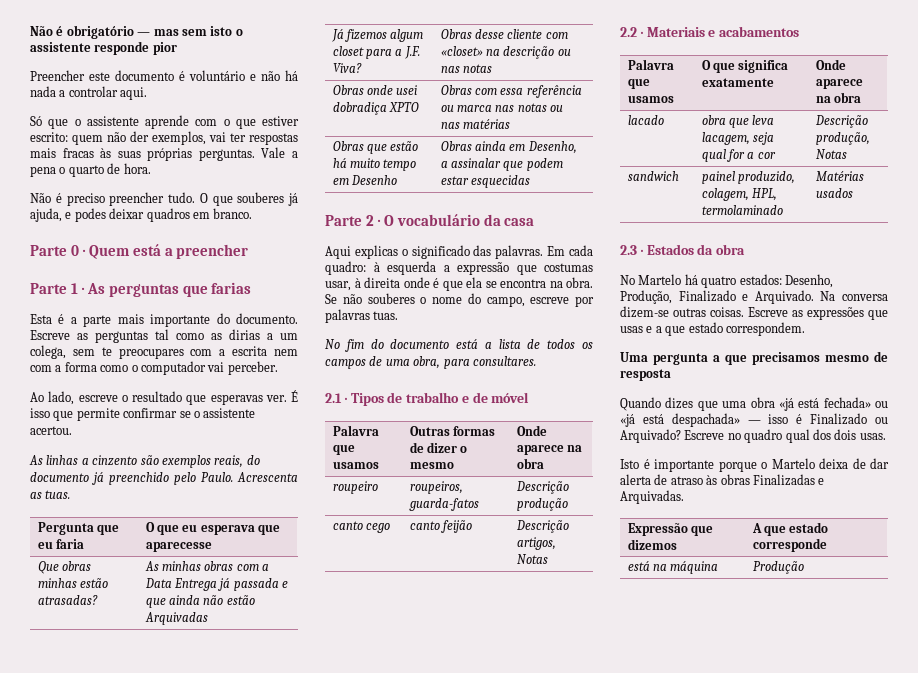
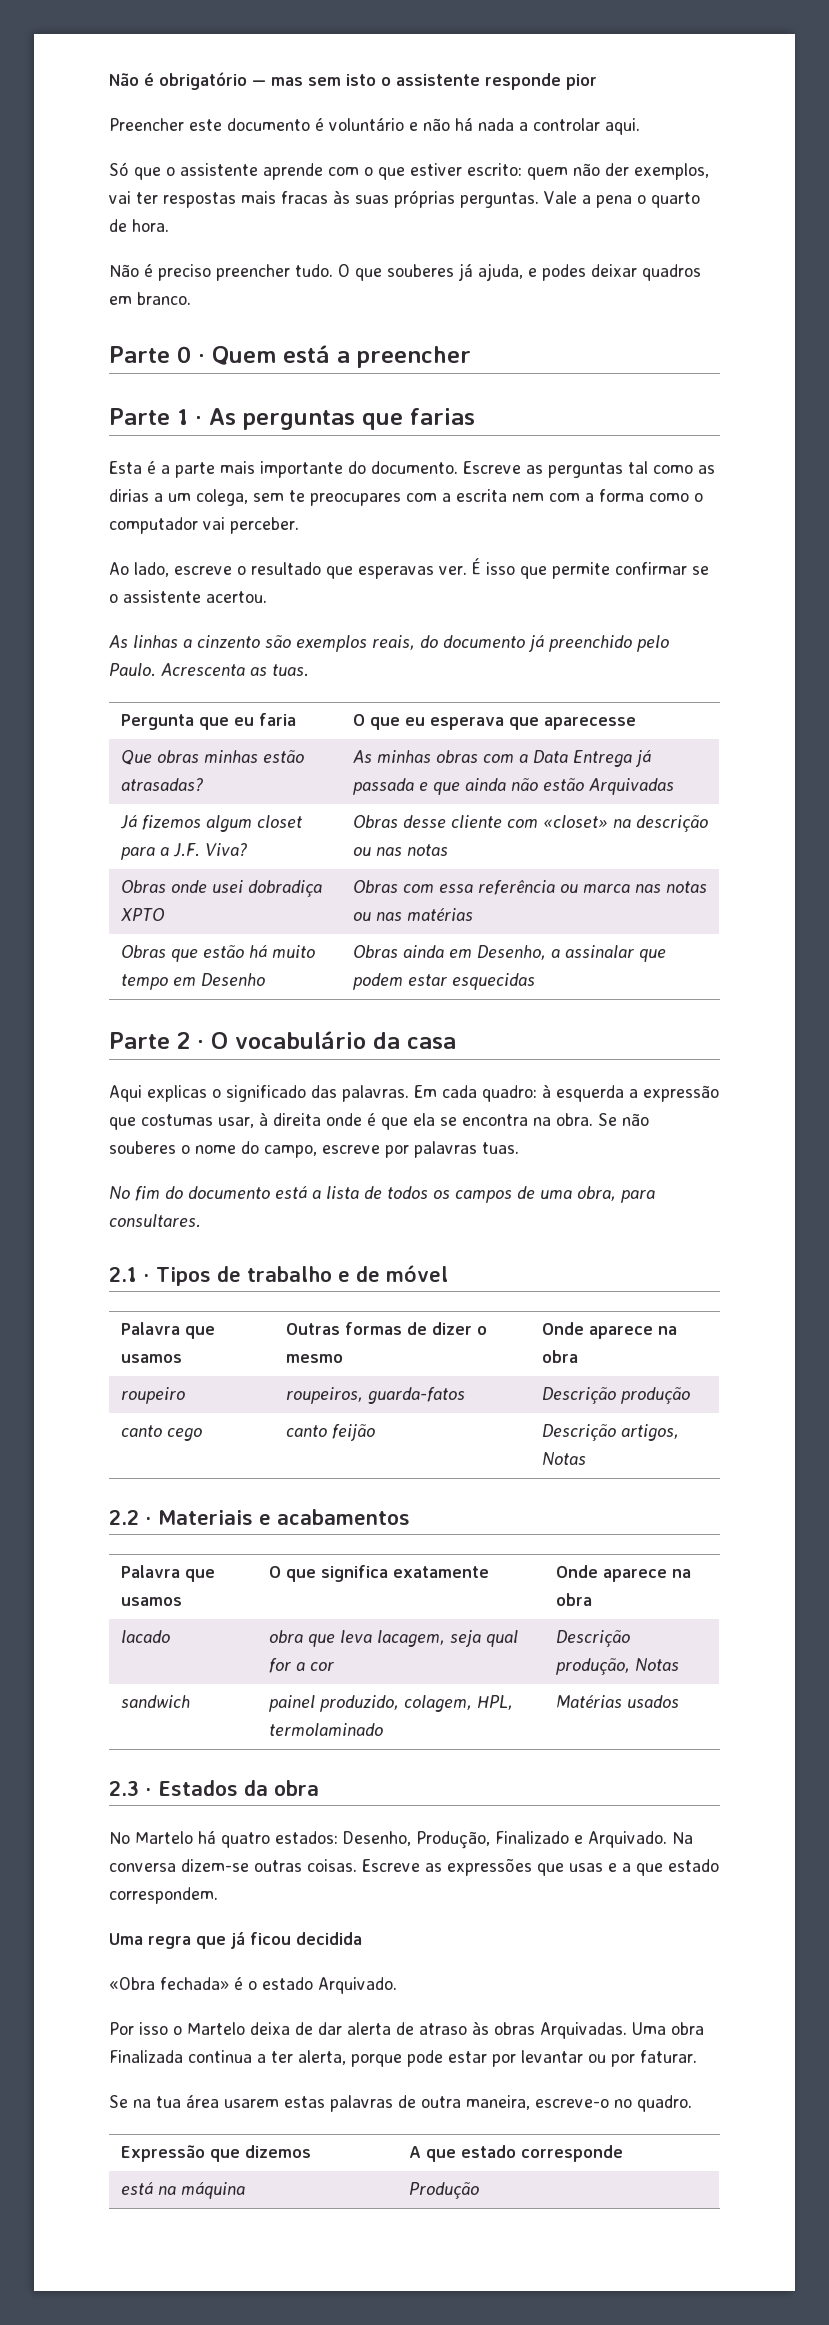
[653,351,888,365] [620,369,671,381] [620,397,888,411] [620,413,888,427] [620,429,886,443] [620,459,757,472] pergunta a que precisamos mesmo de resposta // Quando dizes que uma obra «já está fechada» ou «já está despachada» — isso é Finalizado ou Arquivado? Escreve no quadro qual dos dois usas. // Isto é importante porque -> [148,1931,362,1949] [109,1977,397,1994] [109,2022,168,2035] regra que já ficou decidida // «Obra fechada» é o estado Arquivado. // Por isso
[752,474,825,486] Finalizadas e -> (535, 2028) none
(684, 497) none -> [632,2022,704,2035] [109,2050,697,2067] [109,2095,692,2112] Uma obra Finalizada continua a ter alerta, porque pode estar por levantar ou por faturar. // Se na tua área usarem estas palavras de outra maneira, escreve-o no quadro.

